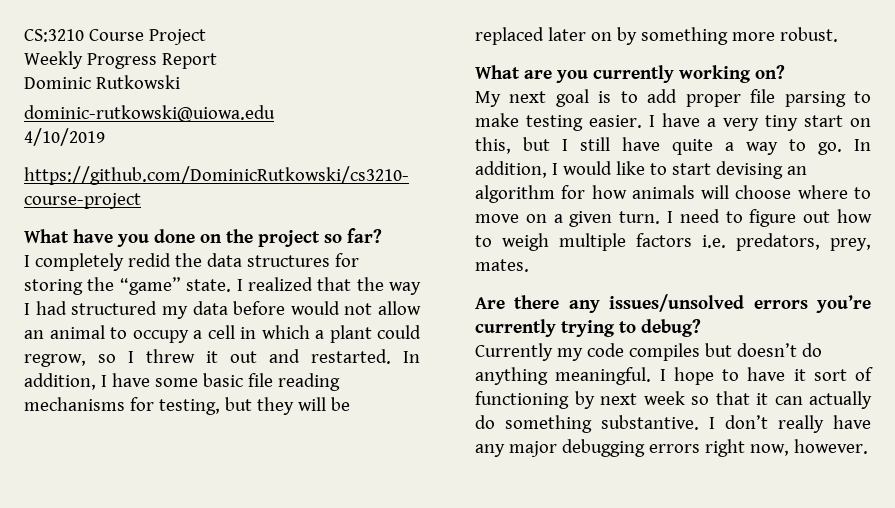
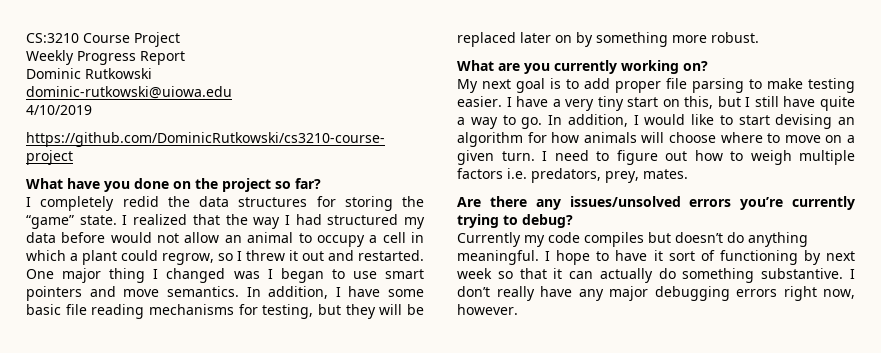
(391, 356) none -> [26,268,424,283] [26,286,239,301] One major thing I changed was I began to use smart pointers and move semantics.

